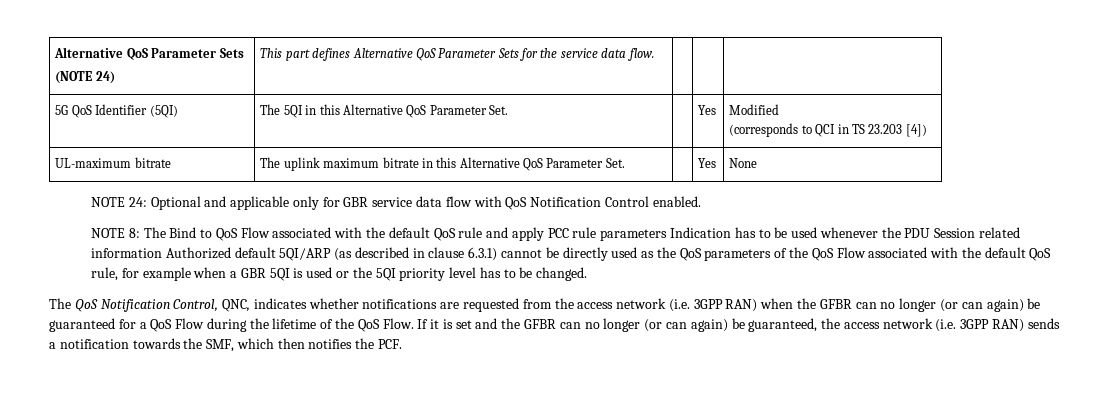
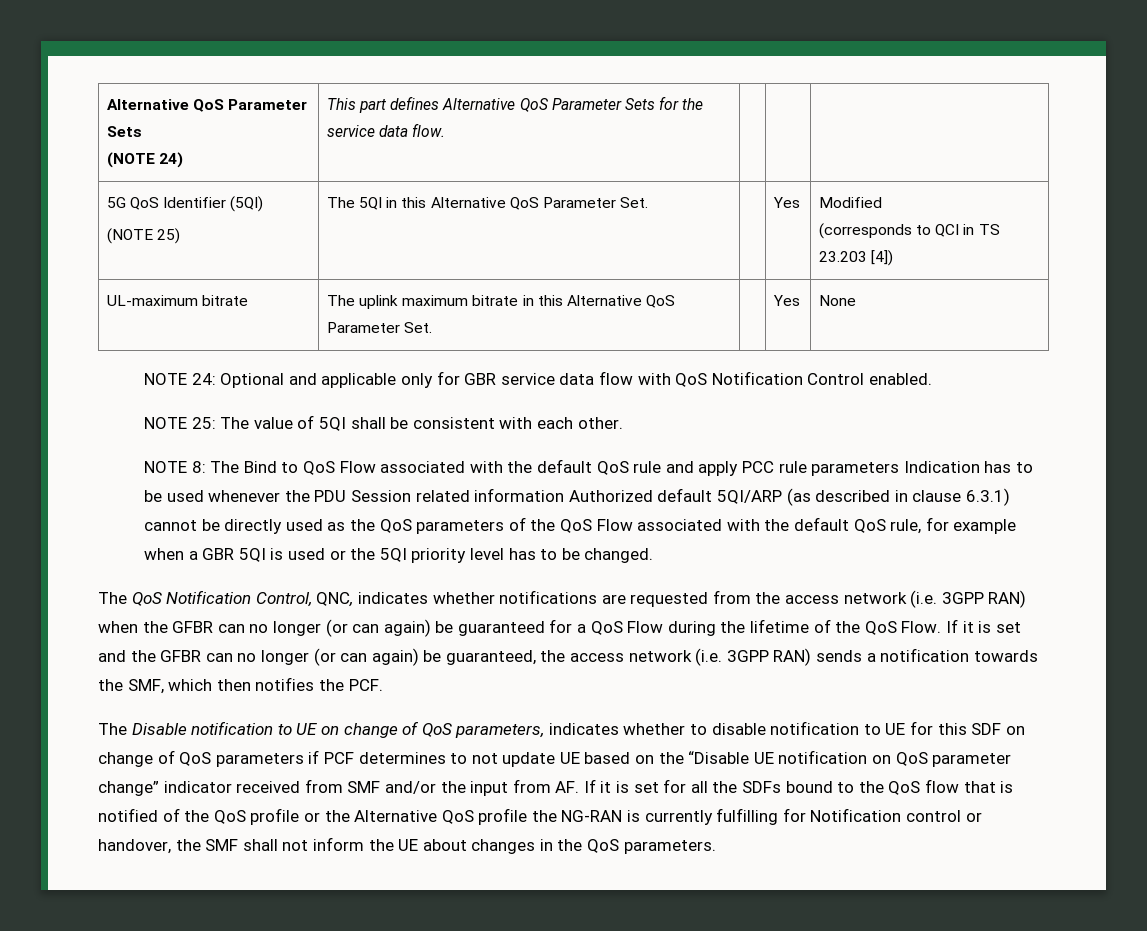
(178, 111) none -> [106,228,181,244] // (NOTE 25)
(701, 201) none -> [144,415,623,431] // NOTE 25: The value of 5QI shall be consistent with each other.
(403, 344) none -> [98,721,1025,738] [98,750,1012,767] [98,779,1014,796] [98,808,982,825] [98,837,716,854] // The Disable notification to UE on change of QoS parameters, indicates whether to disable notification to UE for this SDF on change of QoS parameters if PCF determines to not update UE based on the “Disable UE notification on QoS parameter change” indicator received from SMF and/or the input from AF. If it is set for all the SDFs bound to the QoS flow that is notified of the QoS profile or the Alternative QoS profile the NG-RAN is currently fulfilling for Notification control or handover, the SMF shall not inform the UE about changes in the QoS parameters.

